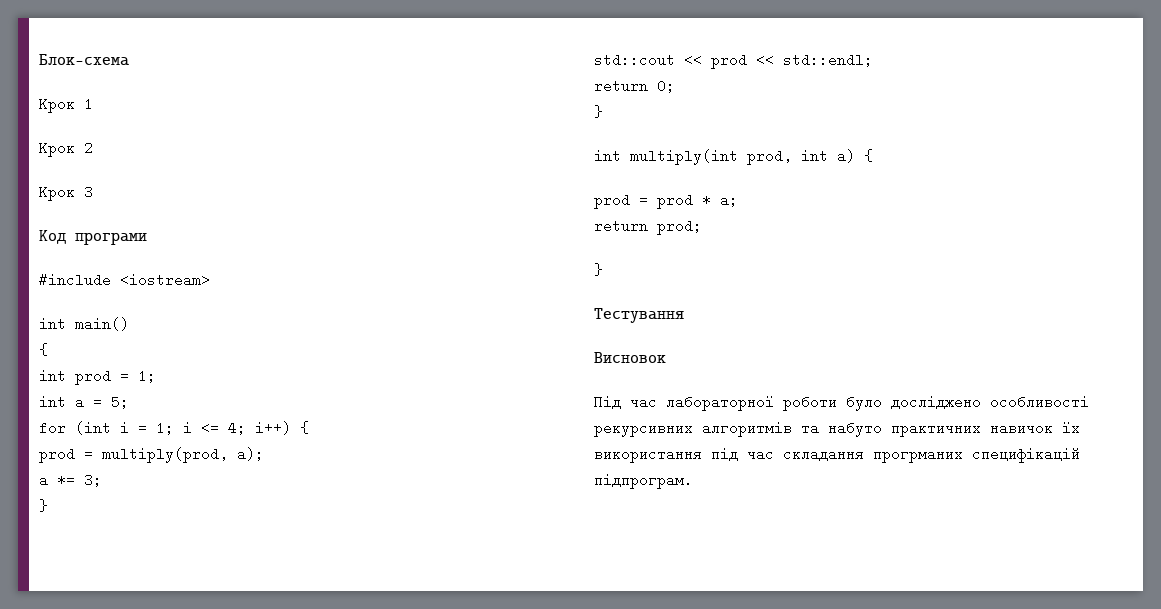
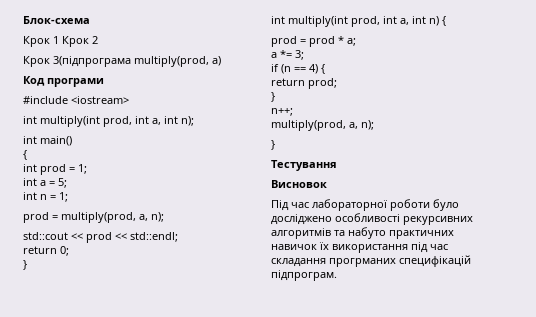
(93, 104) // -> (59, 40) none
[84,185,93,199] 3 -> [53,56,221,67] 3(підпрограма multiply(prod, a)
(210, 280) none -> [23,116,194,127] // int multiply(int prod, int a, int n);
[39,421,309,435] [39,447,264,463] [39,473,102,487] [39,499,48,512] for (int i = 1; i <= 4; i++) { // prod = multiply(prod, a); // a *= 3; // } -> [23,192,68,202] [23,212,164,223] int n = 1; // prod = multiply(prod, a, n);
[837,149,855,163] a) -> [400,16,439,26] a, int n)
[594,219,702,235] return prod; -> [271,50,304,60] [271,64,325,74] [271,78,337,89] [271,92,275,102] [271,108,293,116] [271,120,374,131] a *= 3; // if (n == 4) { // return prod; // } // n++; // multiply(prod, a, n);

